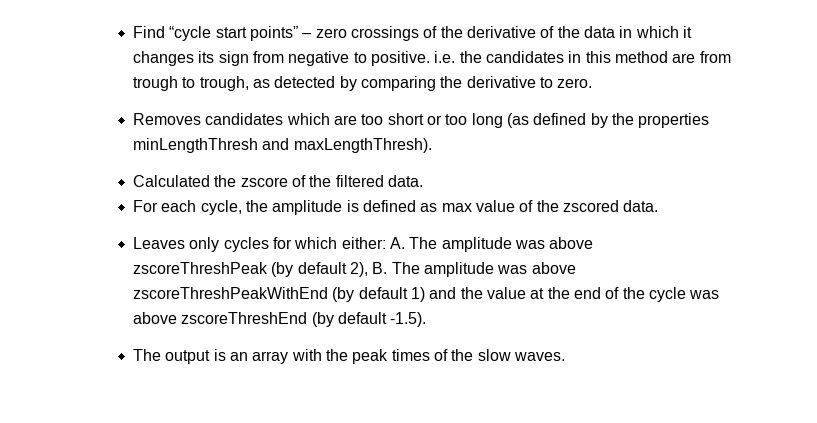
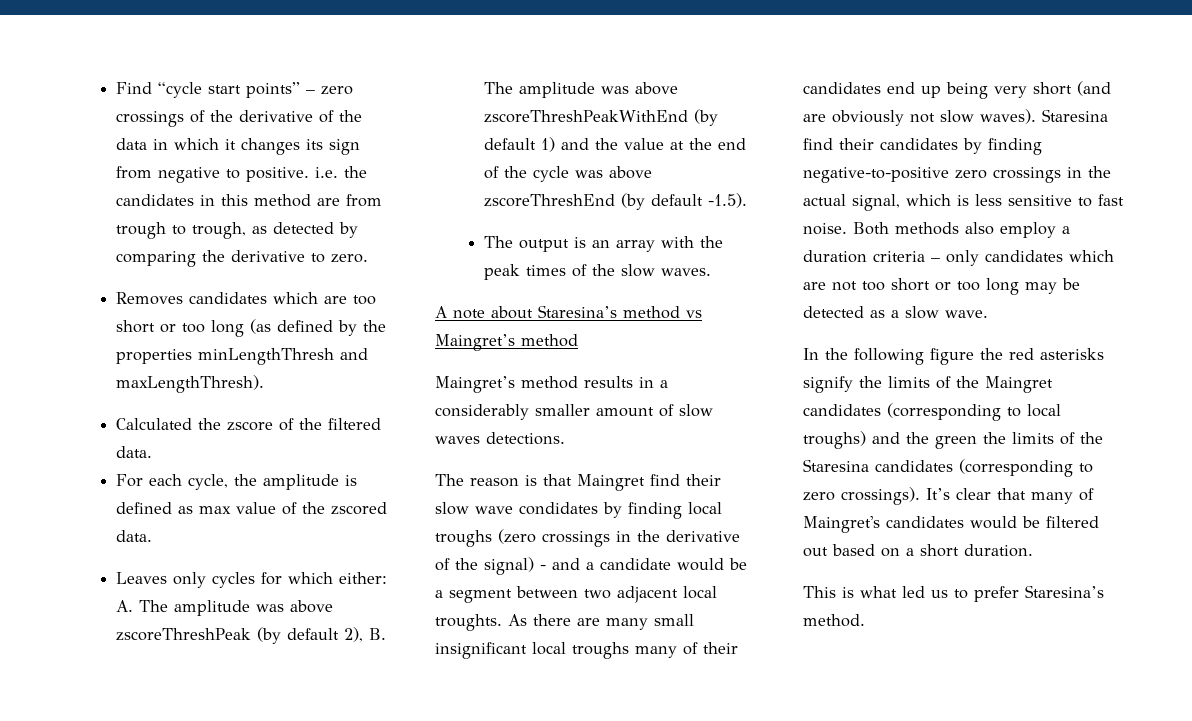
(566, 356) none -> [435,305,702,319] [435,334,578,351] [435,376,668,393] [435,404,713,420] [435,432,565,445] [435,474,721,491] [435,502,722,519] [435,529,740,547] [435,557,747,575] [435,586,717,603] [435,614,694,631] [435,642,738,659] [803,81,1111,99] [803,109,1108,126] [803,138,1042,155] [803,166,1111,183] [803,194,1124,211] [803,222,1070,238] [803,250,1114,266] [803,278,1080,295] [803,306,988,319] [803,348,1104,365] [803,376,1053,393] [803,403,1061,421] [803,431,1103,449] [803,459,1093,477] [803,487,1094,505] [803,516,1099,533] [803,544,1033,557] [803,585,1104,602] [803,614,865,627] // A note about Staresina’s method vs Maingret’s method // Maingret’s method results in a considerably smaller amount of slow waves detections. // The reason is that Maingret find their slow wave condidates by finding local troughs (zero crossings in the derivative of the signal) - and a candidate would be a segment between two adjacent local troughts. As there are many small insignificant local troughs many of their candidates end up being very short (and are obviously not slow waves). Staresina find their candidates by finding negative-to-positive zero crossings in the actual signal, which is less sensitive to fast noise. Both methods also employ a duration criteria – only candidates which are not too short or too long may be detected as a slow wave. // In the following figure the red asterisks signify the limits of the Maingret candidates (corresponding to local troughs) and the green the limits of the Staresina candidates (corresponding to zero crossings). It’s clear that many of Maingret's candidates would be filtered out based on a short duration. // This is what led us to prefer Staresina’s method.

